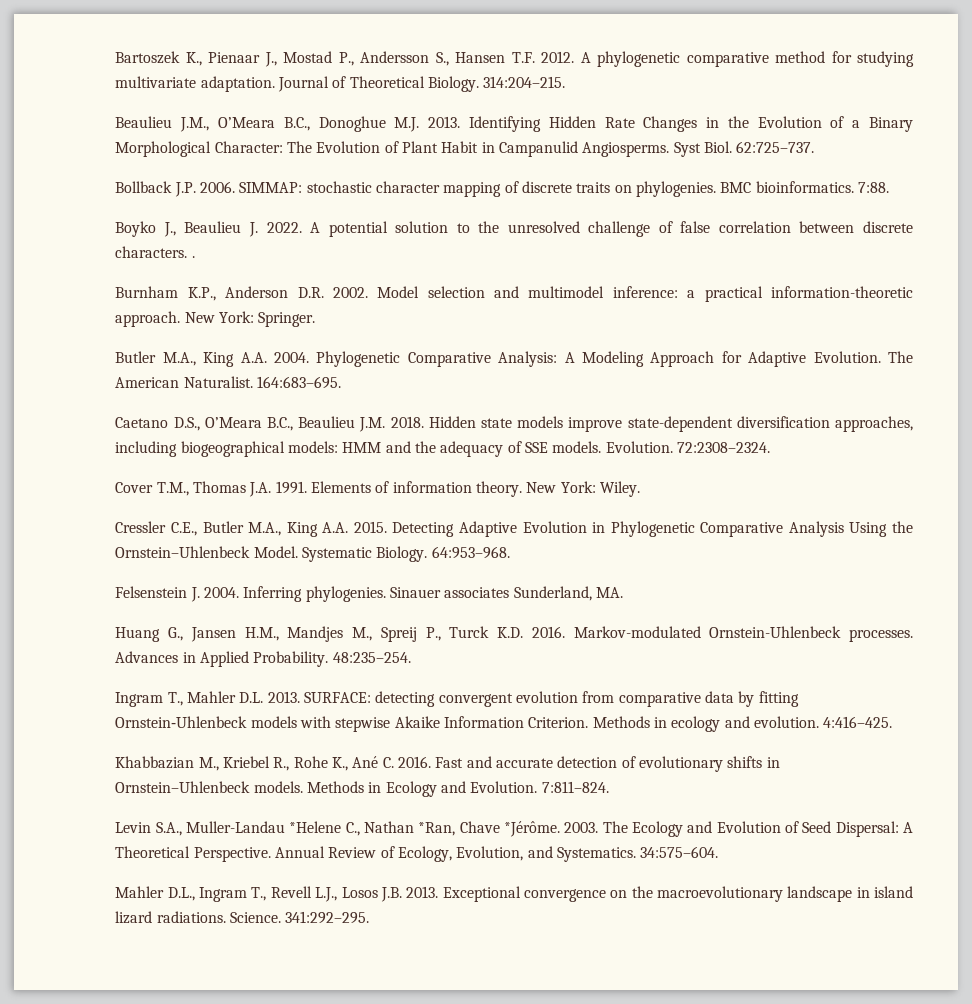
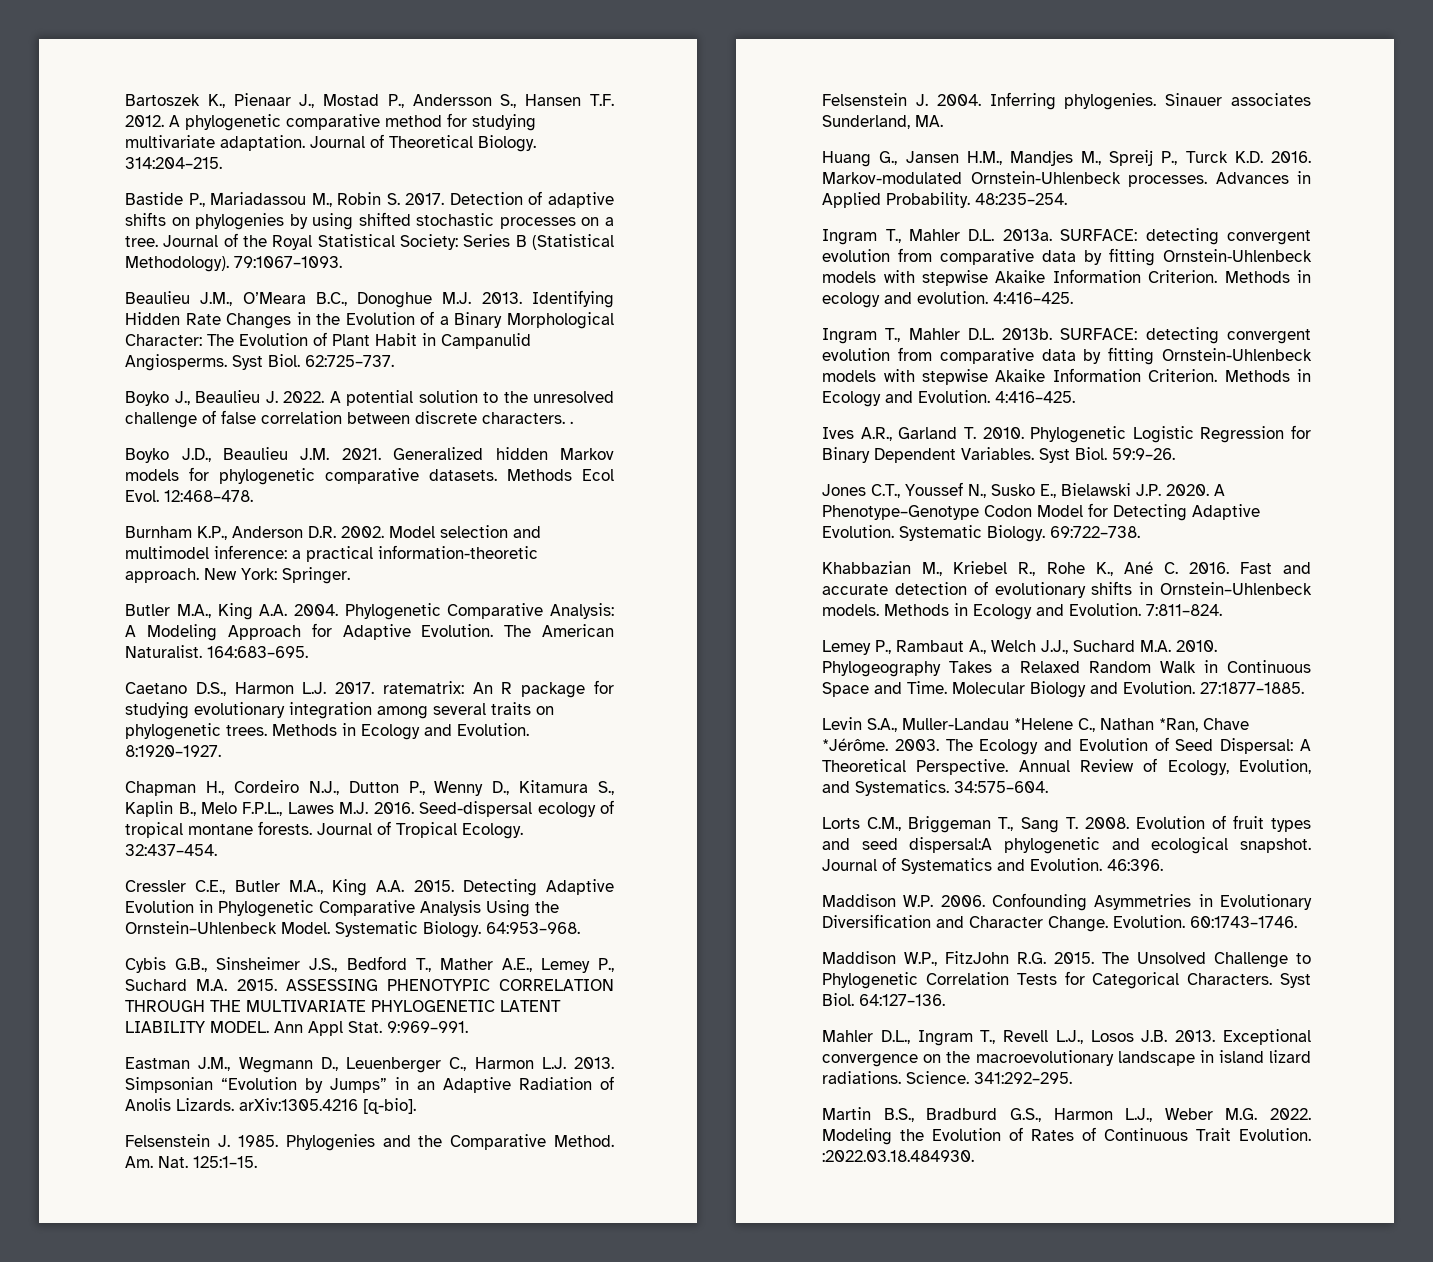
(566, 82) none -> [125,191,614,208] [125,212,614,230] [125,233,615,250] [125,256,343,272] // Bastide P., Mariadassou M., Robin S. 2017. Detection of adaptive shifts on phylogenies by using shifted stochastic processes on a tree. Journal of the Royal Statistical Society: Series B (Statistical Methodology). 79:1067–1093.
[115,181,889,197] // Bollback J.P. 2006. SIMMAP: stochastic character mapping of discrete traits on phylogenies. BMC bioinformatics. 7:88. -> (395, 361) none
(195, 257) none -> [125,447,614,463] [125,467,614,485] [125,490,254,502] // Boyko J.D., Beaulieu J.M. 2021. Generalized hidden Markov models for phylogenetic comparative datasets. Methods Ecol Evol. 12:468–478.
[204,416,913,432] [115,441,770,457] [115,481,640,497] O’Meara B.C., Beaulieu J.M. 2018. Hidden state models improve state-dependent diversification approaches, including biogeographical models: HMM and the adequacy of SSE models. Evolution. 72:2308–2324. // Cover T.M., Thomas J.A. 1991. Elements of information theory. New York: Wiley. -> [234,680,614,698] [125,702,555,719] [125,723,530,740] [125,745,222,757] [125,780,615,796] [125,800,614,818] [125,821,524,839] [125,844,218,856] Harmon L.J. 2017. ratematrix: An R package for studying evolutionary integration among several traits on phylogenetic trees. Methods in Ecology and Evolution. 8:1920–1927. // Chapman H., Cordeiro N.J., Dutton P., Wenny D., Kitamura S., Kaplin B., Melo F.P.L., Lawes M.J. 2016. Seed-dispersal ecology of tropical montane forests. Journal of Tropical Ecology. 32:437–454.
(510, 552) none -> [125,956,615,973] [125,979,614,991] [125,1000,562,1012] [125,1021,469,1036] [125,1057,614,1073] [125,1076,614,1093] [125,1098,417,1114] [125,1134,614,1151] [125,1156,258,1168] // Cybis G.B., Sinsheimer J.S., Bedford T., Mather A.E., Lemey P., Suchard M.A. 2015. ASSESSING PHENOTYPIC CORRELATION THROUGH THE MULTIVARIATE PHYLOGENETIC LATENT LIABILITY MODEL. Ann Appl Stat. 9:969–991. // Eastman J.M., Wegmann D., Leuenberger C., Harmon L.J. 2013. Simpsonian “Evolution by Jumps” in an Adaptive Radiation of Anolis Lizards. arXiv:1305.4216 [q-bio]. // Felsenstein J. 1985. Phylogenies and the Comparative Method. Am. Nat. 125:1–15.
[267,691,300,703] 2013. -> [1002,229,1052,241] 2013a.
(893, 722) none -> [822,327,1311,344] [822,347,1312,365] [822,368,1311,385] [822,390,1076,407] [822,425,1311,443] [822,447,1176,463] [822,482,1226,498] [822,503,1261,521] [822,525,1141,542] // Ingram T., Mahler D.L. 2013b. SURFACE: detecting convergent evolution from comparative data by fitting Ornstein-Uhlenbeck models with stepwise Akaike Information Criterion. Methods in Ecology and Evolution. 4:416–425. // Ives A.R., Garland T. 2010. Phylogenetic Logistic Regression for Binary Dependent Variables. Syst Biol. 59:9–26. // Jones C.T., Youssef N., Susko E., Bielawski J.P. 2020. A Phenotype–Genotype Codon Model for Detecting Adaptive Evolution. Systematic Biology. 69:722–738.
(609, 787) none -> [822,640,1218,655] [822,660,1311,677] [822,681,1305,698] // Lemey P., Rambaut A., Welch J.J., Suchard M.A. 2010. Phylogeography Takes a Relaxed Random Walk in Continuous Space and Time. Molecular Biology and Evolution. 27:1877–1885.
(719, 852) none -> [822,815,1311,833] [822,837,1311,854] [822,857,1164,874] [822,893,1312,911] [822,914,1298,932] [822,951,1311,968] [822,971,1311,989] [822,993,946,1006] // Lorts C.M., Briggeman T., Sang T. 2008. Evolution of fruit types and seed dispersal:A phylogenetic and ecological snapshot. Journal of Systematics and Evolution. 46:396. // Maddison W.P. 2006. Confounding Asymmetries in Evolutionary Diversification and Character Change. Evolution. 60:1743–1746. // Maddison W.P., FitzJohn R.G. 2015. The Unsolved Challenge to Phylogenetic Correlation Tests for Categorical Characters. Syst Biol. 64:127–136.
(370, 917) none -> [822,1107,1311,1122] [822,1127,1311,1145] [822,1150,975,1162] // Martin B.S., Bradburd G.S., Harmon L.J., Weber M.G. 2022. Modeling the Evolution of Rates of Continuous Trait Evolution. :2022.03.18.484930.

